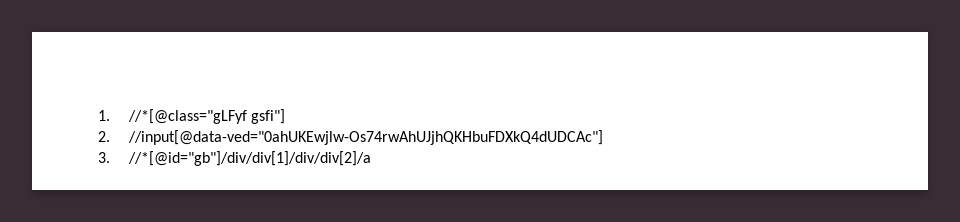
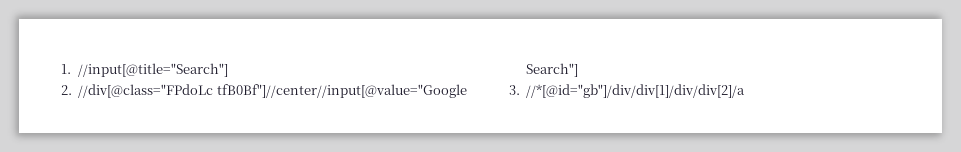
[127,109,286,124] //*[@class="gLFyf gsfi"] -> [77,63,228,77] //input[@title="Search"]
[127,130,603,145] //input[@data-ved="0ahUKEwjlw-Os74rwAhUJjhQKHbuFDXkQ4dUDCAc"] -> [78,84,467,98] [526,63,579,77] //div[@class="FPdoLc tfB0Bf"]//center//input[@value="Google Search"]

